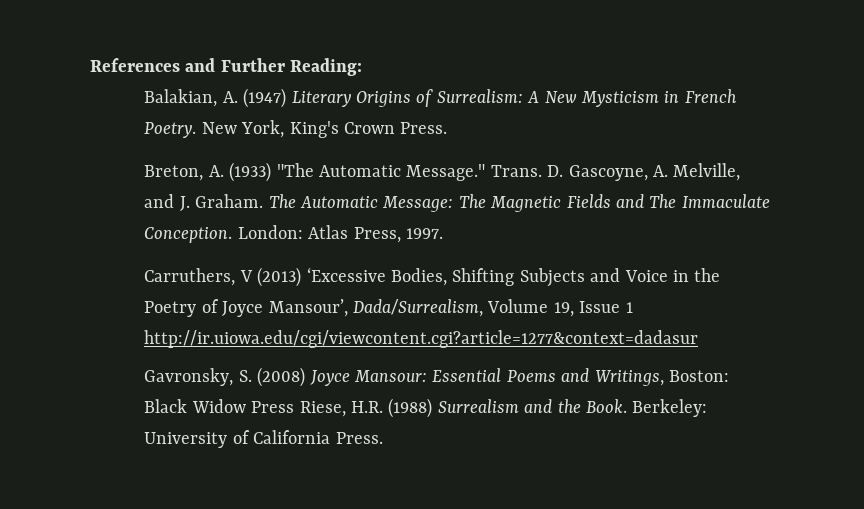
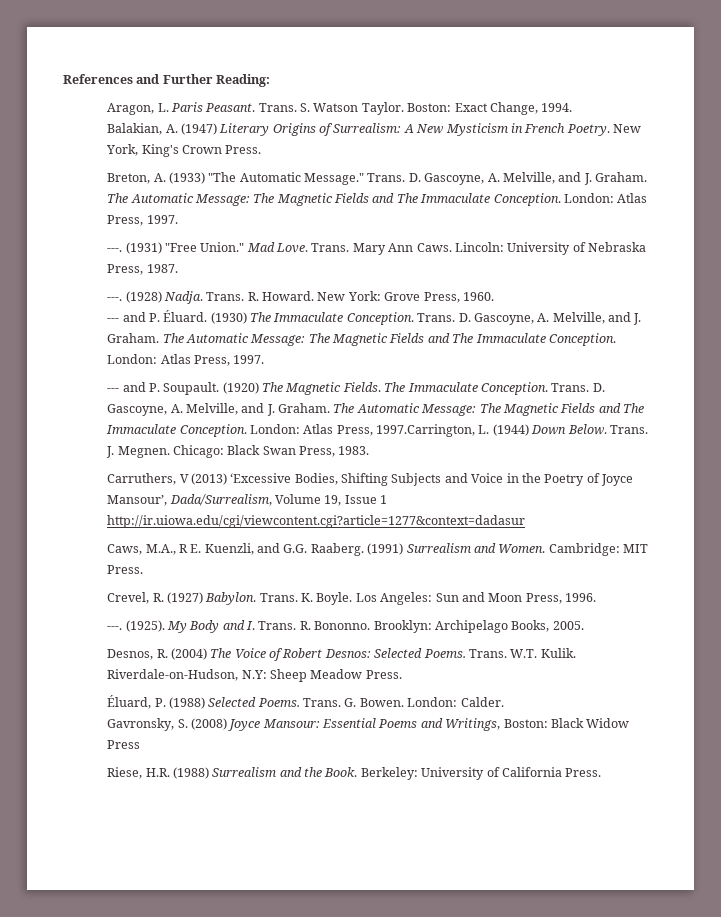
(363, 67) none -> [107,102,573,115] // Aragon, L. Paris Peasant. Trans. S. Watson Taylor. Boston: Exact Change, 1994.
(444, 233) none -> [107,242,647,255] [107,264,178,275] [107,291,494,304] [107,310,642,325] [107,333,616,346] [107,354,265,366] [107,382,605,395] [107,403,645,416] [106,424,648,437] [106,445,370,458] // ---. (1931) "Free Union." Mad Love. Trans. Mary Ann Caws. Lincoln: University of Nebraska Press, 1987. // ---. (1928) Nadja. Trans. R. Howard. New York: Grove Press, 1960. // --- and P. Éluard. (1930) The Immaculate Conception. Trans. D. Gascoyne, A. Melville, and J. Graham. The Automatic Message: The Magnetic Fields and The Immaculate Conception. London: Atlas Press, 1997. // --- and P. Soupault. (1920) The Magnetic Fields. The Immaculate Conception. Trans. D. Gascoyne, A. Melville, and J. Graham. The Automatic Message: The Magnetic Fields and The Immaculate Conception. London: Atlas Press, 1997.Carrington, L. (1944) Down Below. Trans. J. Megnen. Chicago: Black Swan Press, 1983.
(699, 339) none -> [107,543,649,556] [107,565,144,574] [107,592,597,605] [107,620,584,633] [107,648,576,661] [107,669,402,682] [107,695,504,709] // Caws, M.A., R E. Kuenzli, and G.G. Raaberg. (1991) Surrealism and Women. Cambridge: MIT Press. // Crevel, R. (1927) Babylon. Trans. K. Boyle. Los Angeles: Sun and Moon Press, 1996. // ---. (1925). My Body and I. Trans. R. Bononno. Brooklyn: Archipelago Books, 2005. // Desnos, R. (2004) The Voice of Robert Desnos: Selected Poems. Trans. W.T. Kulik. Riverdale-on-Hudson, N.Y: Sheep Meadow Press. // Éluard, P. (1988) Selected Poems. Trans. G. Bowen. London: Calder.
(295, 407) none -> (141, 744) //

